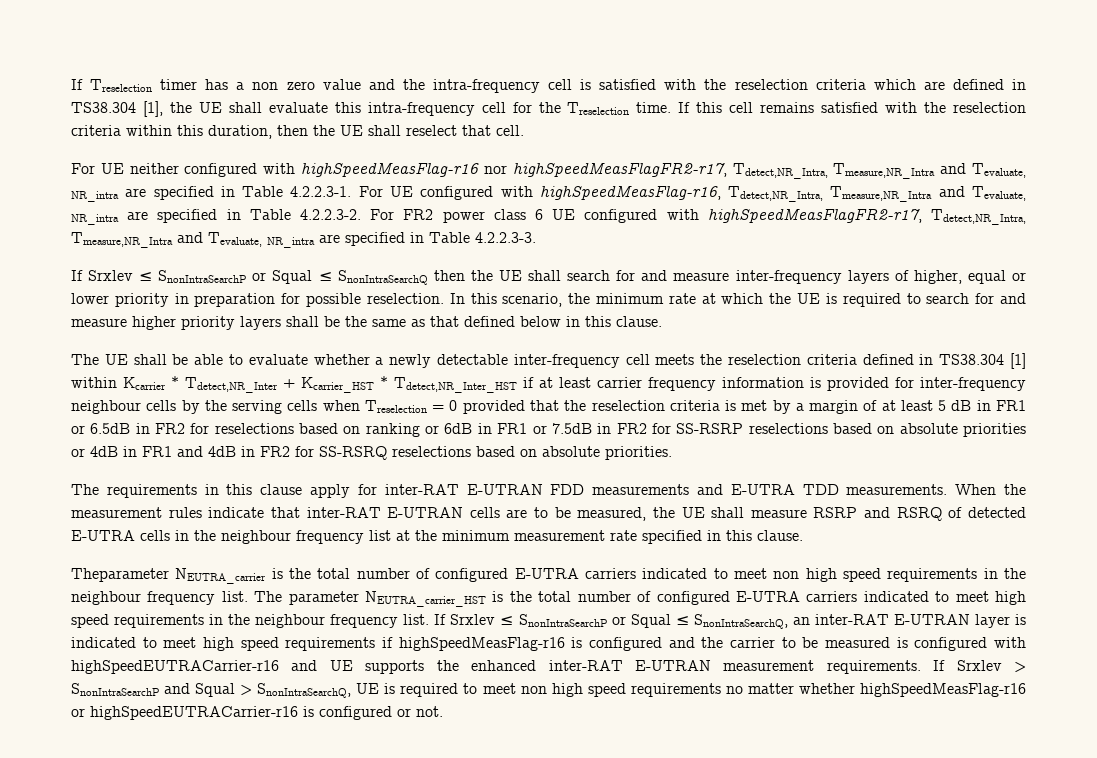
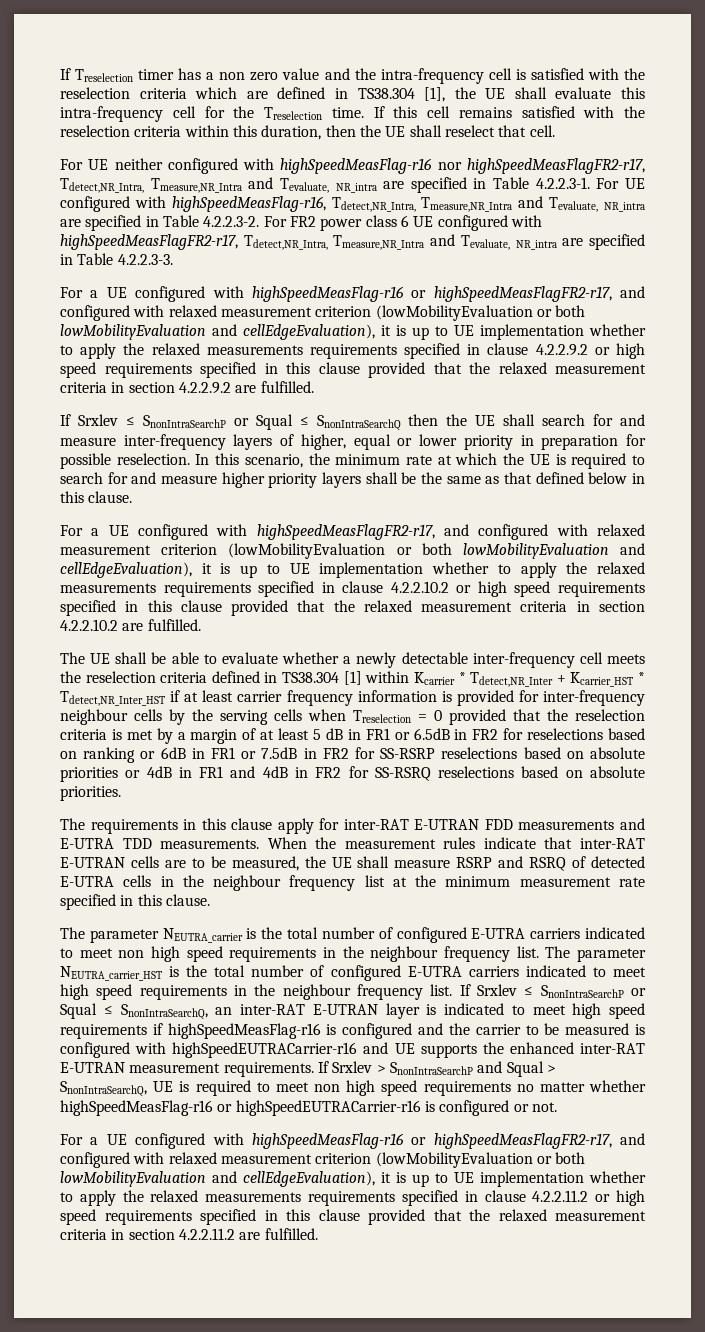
(536, 237) none -> [60,286,645,302] [60,305,586,321] [60,324,646,340] [60,343,645,359] [60,362,646,378] [60,381,314,394] // For a UE configured with highSpeedMeasFlag-r16 or highSpeedMeasFlagFR2-r17, and configured with relaxed measurement criterion (lowMobilityEvaluation or both lowMobilityEvaluation and cellEdgeEvaluation), it is up to UE implementation whether to apply the relaxed measurements requirements specified in clause 4.2.2.9.2 or high speed requirements specified in this clause provided that the relaxed measurement criteria in section 4.2.2.9.2 are fulfilled.
(662, 321) none -> [60,524,645,540] [60,543,646,559] [60,562,645,578] [60,581,645,597] [60,600,645,616] [60,619,201,631] // For a UE configured with highSpeedMeasFlagFR2-r17, and configured with relaxed measurement criterion (lowMobilityEvaluation or both lowMobilityEvaluation and cellEdgeEvaluation), it is up to UE implementation whether to apply the relaxed measurements requirements specified in clause 4.2.2.10.2 or high speed requirements specified in this clause provided that the relaxed measurement criteria in section 4.2.2.10.2 are fulfilled.
[71,568,169,582] Theparameter -> [60,927,159,943] The parameter
(443, 711) none -> [60,1133,645,1149] [60,1152,586,1168] [60,1171,646,1187] [60,1190,646,1206] [60,1209,646,1225] [60,1228,318,1240] // For a UE configured with highSpeedMeasFlag-r16 or highSpeedMeasFlagFR2-r17, and configured with relaxed measurement criterion (lowMobilityEvaluation or both lowMobilityEvaluation and cellEdgeEvaluation), it is up to UE implementation whether to apply the relaxed measurements requirements specified in clause 4.2.2.11.2 or high speed requirements specified in this clause provided that the relaxed measurement criteria in section 4.2.2.11.2 are fulfilled.

